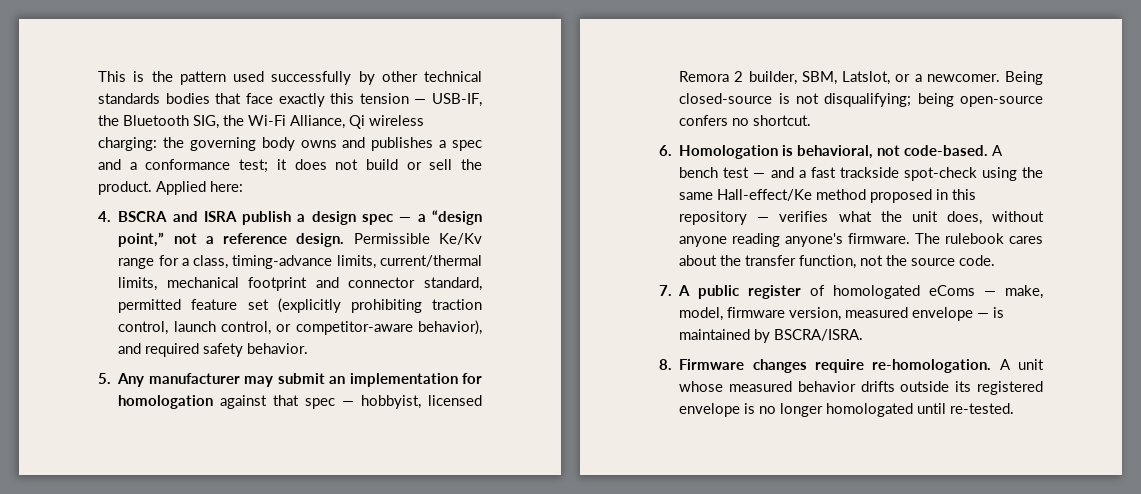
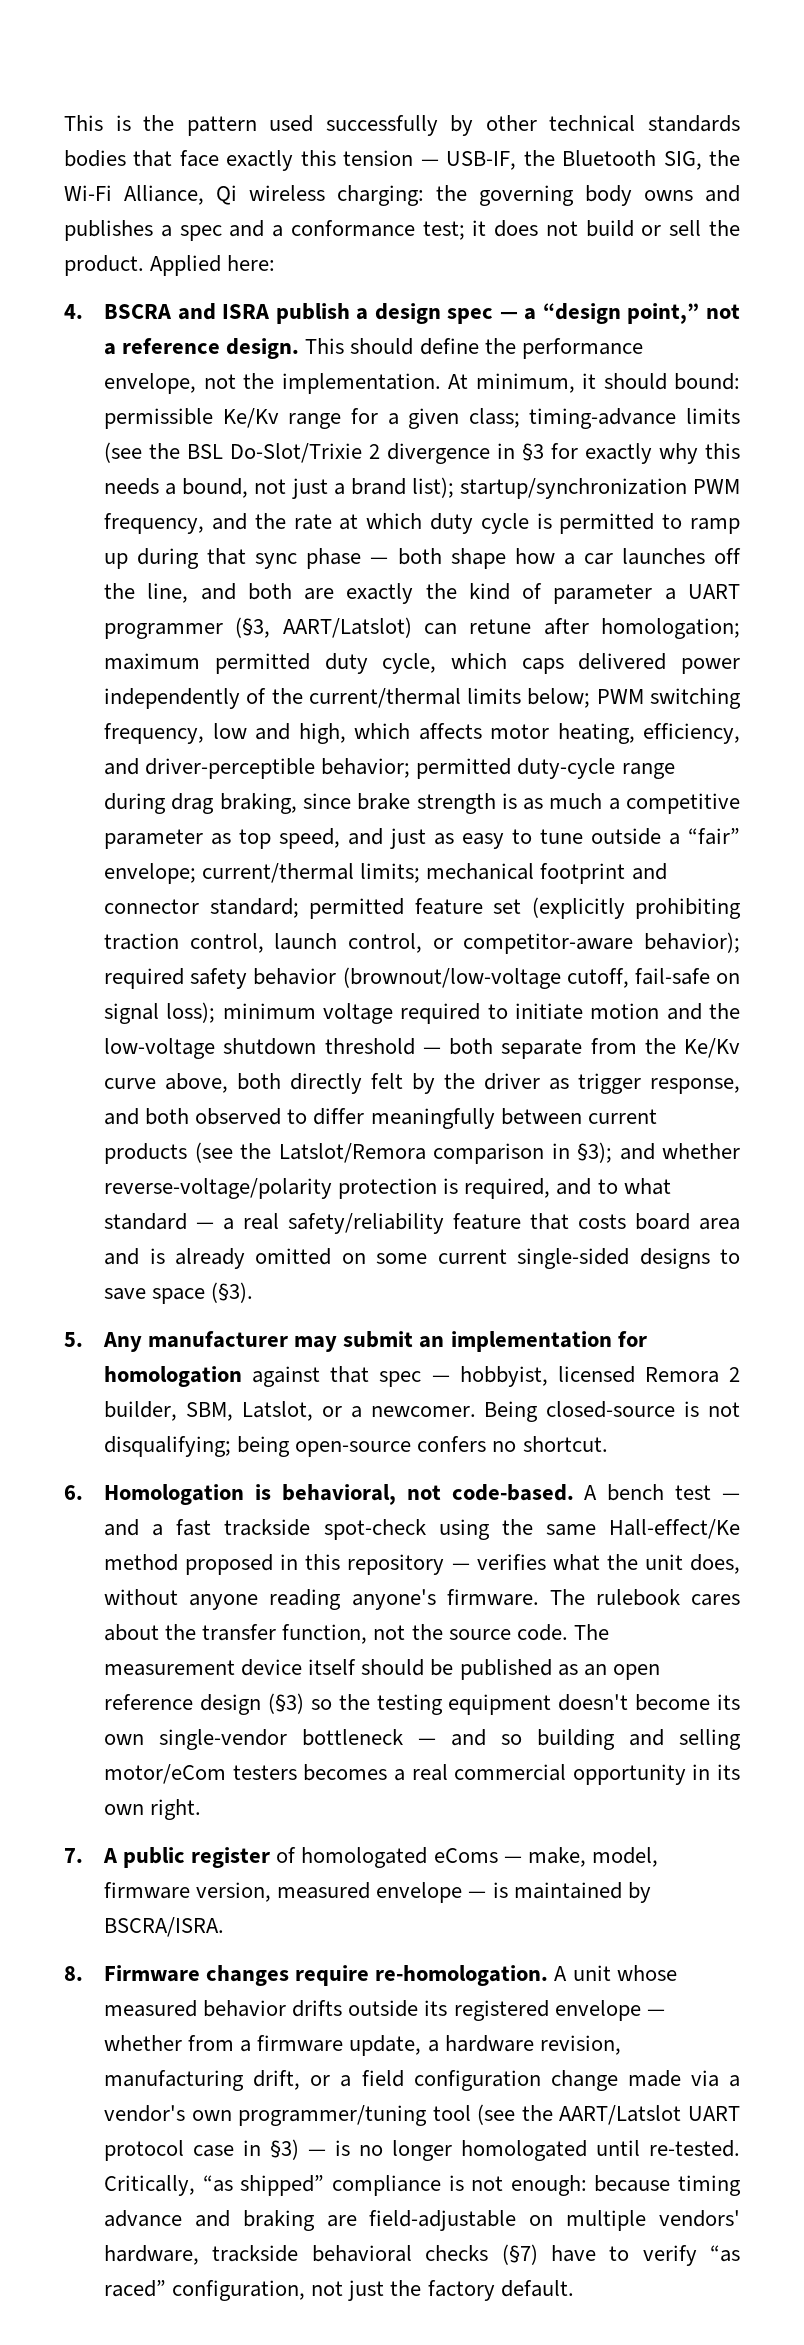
[353,233,482,245] [118,255,482,269] [118,277,158,291] Permissible Ke/Kv range for a class, timing-advance limits, current/thermal limits, -> [305,338,643,359] [104,373,740,394] [104,408,740,429] [104,442,741,464] [104,477,741,499] [104,513,740,534] [104,548,742,569] [104,583,740,604] [104,617,740,639] [104,653,741,674] [104,688,742,709] [104,723,740,744] [104,758,675,779] [104,793,740,814] [104,828,740,849] [104,863,421,884] This should define the performance envelope, not the implementation. At minimum, it should bound: permissible Ke/Kv range for a given class; timing-advance limits (see the BSL Do-Slot/Trixie 2 divergence in §3 for exactly why this needs a bound, not just a brand list); startup/synchronization PWM frequency, and the rate at which duty cycle is permitted to ramp up during that sync phase — both shape how a car launches off the line, and both are exactly the kind of parameter a UART programmer (§3, AART/Latslot) can retune after homologation; maximum permitted duty cycle, which caps delivered power independently of the current/thermal limits below; PWM switching frequency, low and high, which affects motor heating, efficiency, and driver-perceptible behavior; permitted duty-cycle range during drag braking, since brake strength is as much a competitive parameter as top speed, and just as easy to tune outside a “fair” envelope; current/thermal limits;
[424,277,483,291] standard, -> [209,898,299,918] standard;
[418,320,482,335] [118,343,309,357] behavior), and required safety behavior. -> [644,932,740,953] [104,967,740,989] [104,1002,740,1024] [104,1038,740,1059] [104,1073,741,1094] [104,1108,657,1129] [104,1142,740,1164] [104,1178,671,1199] [104,1213,741,1234] [104,1248,740,1269] [104,1282,254,1304] behavior); required safety behavior (brownout/low-voltage cutoff, fail-safe on signal loss); minimum voltage required to initiate motion and the low-voltage shutdown threshold — both separate from the Ke/Kv curve above, both directly felt by the driver as trigger response, and both observed to differ meaningfully between current products (see the Latslot/Remora comparison in §3); and whether reverse-voltage/polarity protection is required, and to what standard — a real safety/reliability feature that costs board area and is already omitted on some current single-sided designs to save space (§3).
(996, 260) none -> [573,1624,609,1640] [104,1659,660,1680] [104,1693,740,1715] [104,1729,741,1750] [104,1764,740,1785] [104,1799,202,1820] The measurement device itself should be published as an open reference design (§3) so the testing equipment doesn't become its own single-vendor bottleneck — and so building and selling motor/eCom testers becomes a real commercial opportunity in its own right.
(741, 410) none -> [646,2009,665,2016] [104,2035,621,2056] [104,2070,741,2091] [104,2104,740,2126] [104,2139,327,2161] — whether from a firmware update, a hardware revision, manufacturing drift, or a field configuration change made via a vendor's own programmer/tuning tool (see the AART/Latslot UART protocol case in §3) —
(1015, 408) none -> [104,2175,741,2196] [104,2210,740,2231] [104,2244,740,2266] [104,2280,574,2301] Critically, “as shipped” compliance is not enough: because timing advance and braking are field-adjustable on multiple vendors' hardware, trackside behavioral checks (§7) have to verify “as raced” configuration, not just the factory default.

